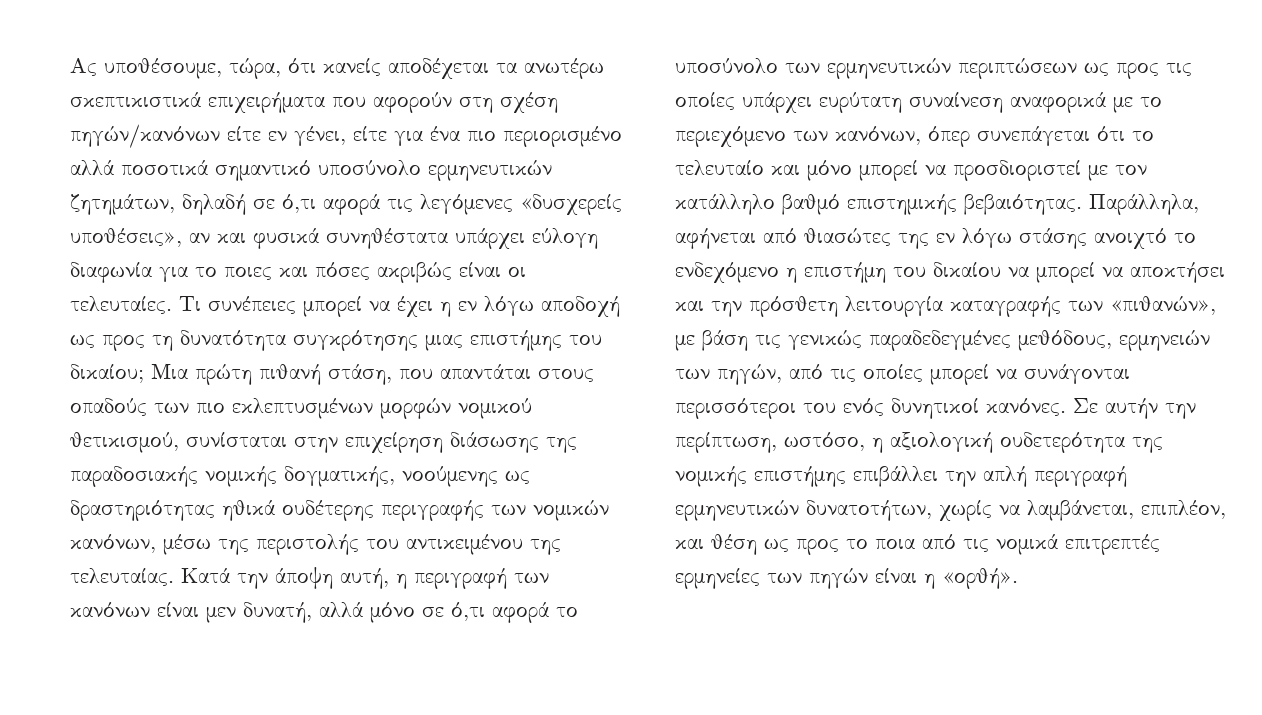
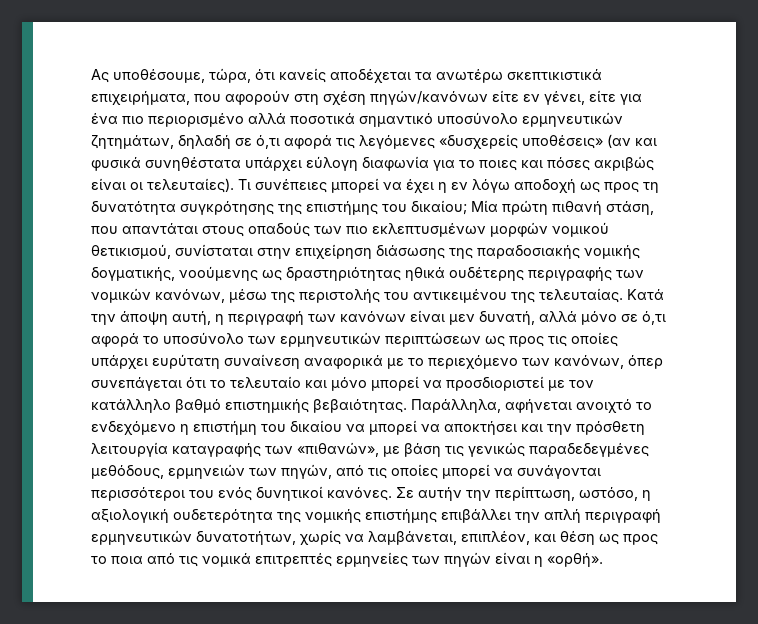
[208,92,325,113] επιχειρήματα -> [91,91,190,105] επιχειρήματα,
[70,228,210,247] υποθέσεις», αν -> [522,134,631,149] υποθέσεις» (αν
[70,296,172,314] τελευταίες. -> [147,178,234,193] τελευταίες).
[425,334,463,351] μιας -> [278,204,302,215] της
[151,363,188,379] Μια -> [471,200,498,212] Μία
[763,228,1087,249] από θιασώτες της εν λόγω στάσης -> (572, 406) none

